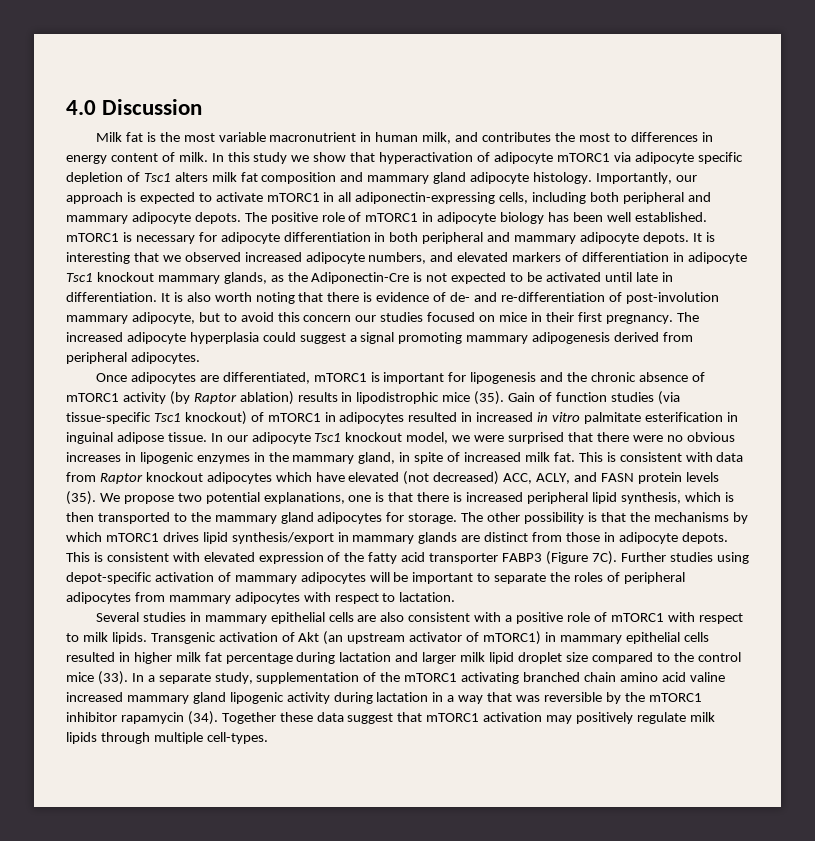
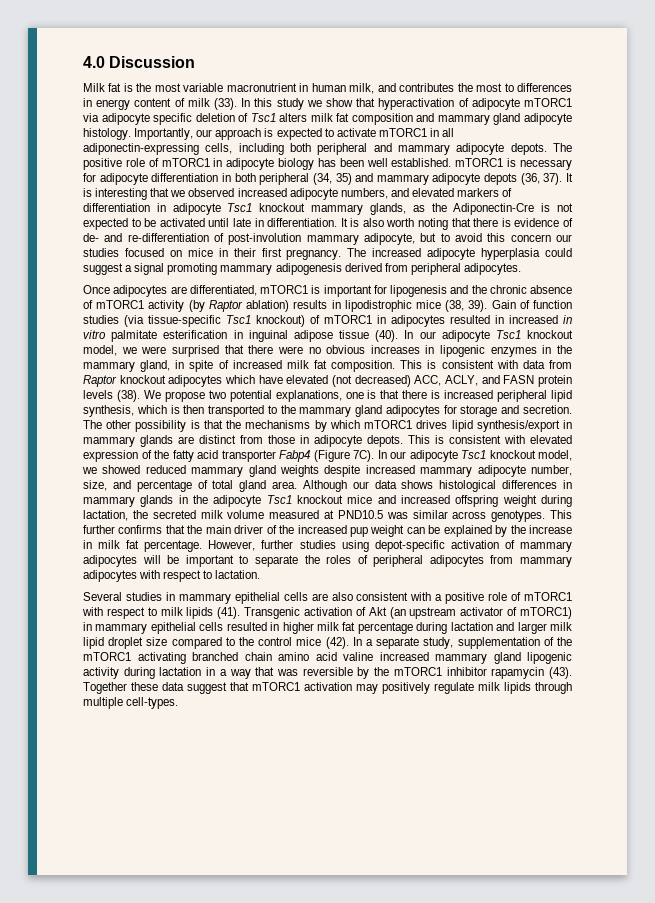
[178,152,208,162] milk. -> [187,98,237,110] milk (33).
[66,172,123,184] depletion -> [195,113,235,122] deletion
[487,232,689,244] and mammary adipocyte depots. -> [312,173,563,185] (34, 35) and mammary adipocyte depots (36, 37).
[474,391,505,405] (35). -> [445,300,488,312] (38, 39).
[167,432,207,442] tissue. -> [338,330,399,342] tissue (40).
[553,452,575,462] fat. -> [314,360,396,372] fat composition.
[66,491,96,505] (35). -> [116,390,140,402] (38).
[408,513,458,524] storage. -> [460,405,572,417] storage and secretion.
[502,553,543,562] FABP3 -> [279,450,310,462] Fabp4
[620,552,666,562] Further -> [377,450,572,462] [82,465,572,477] [83,480,573,492] [83,495,572,507] [83,510,572,522] [83,525,572,537] [83,540,294,552] In our adipocyte Tsc1 knockout model, we showed reduced mammary gland weights despite increased mammary adipocyte number, size, and percentage of total gland area. Although our data shows histological differences in mammary glands in the adipocyte Tsc1 knockout mice and increased offspring weight during lactation, the secreted milk volume measured at PND10.5 was similar across genotypes. This further confirms that the main driver of the increased pup weight can be explained by the increase in milk fat percentage. However, further
[111,632,147,644] lipids. -> [186,607,241,619] lipids (41).
[97,671,128,685] (33). -> [325,637,349,649] (42).
[187,711,218,725] (34). -> [549,667,573,679] (43).

